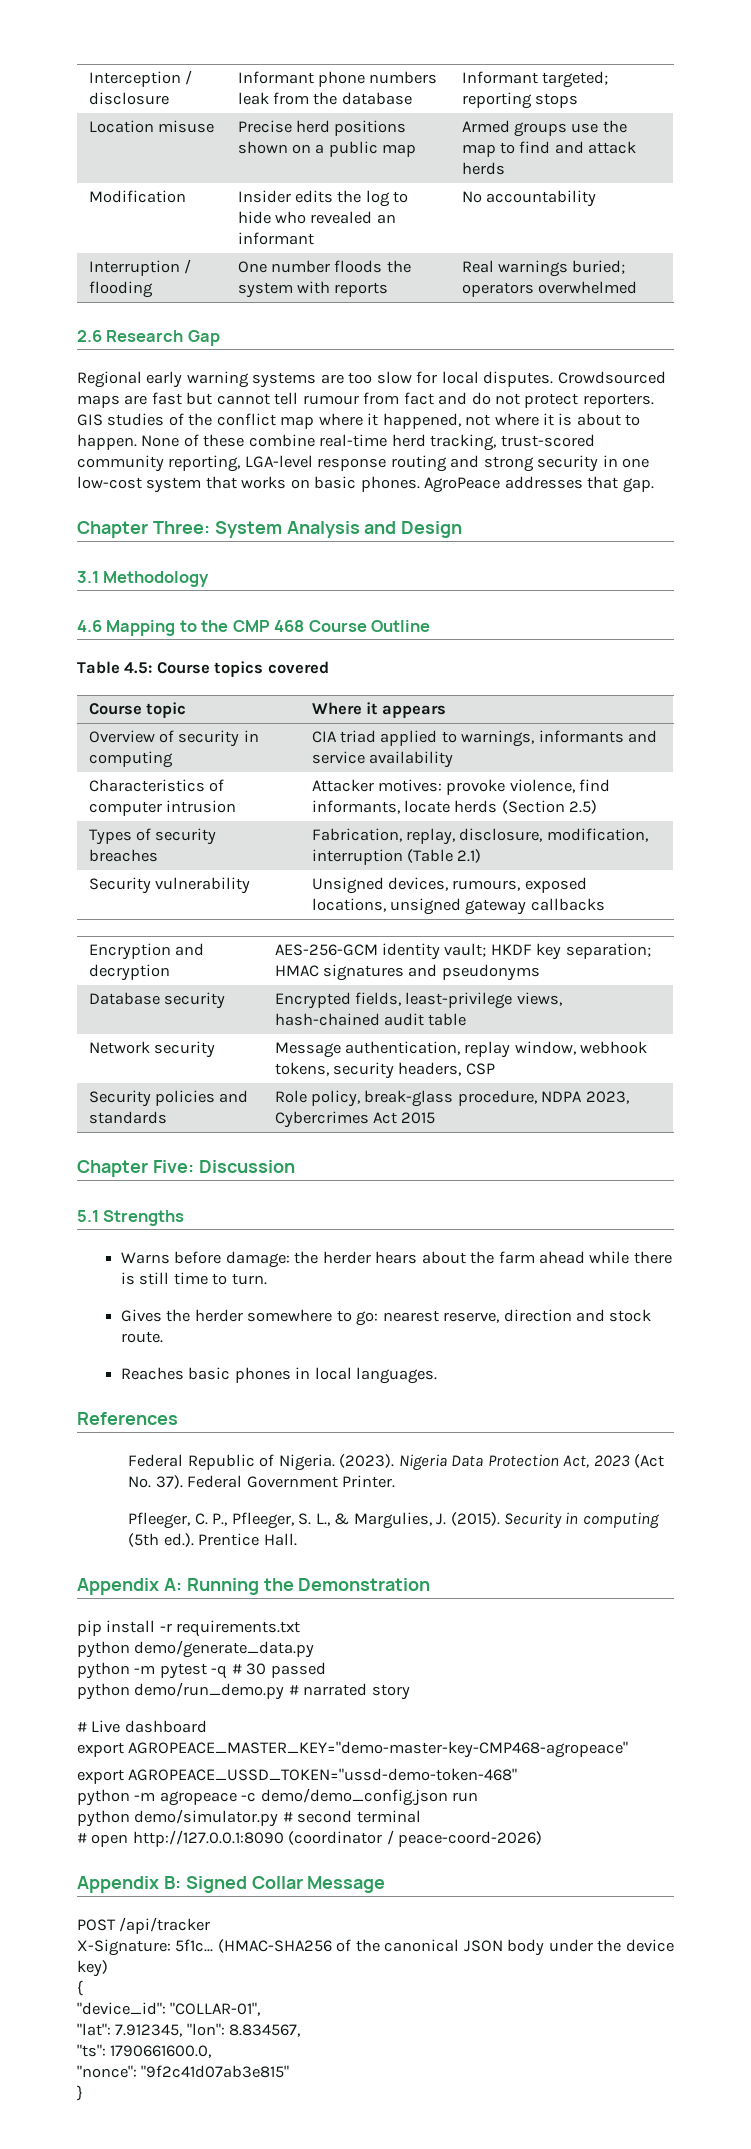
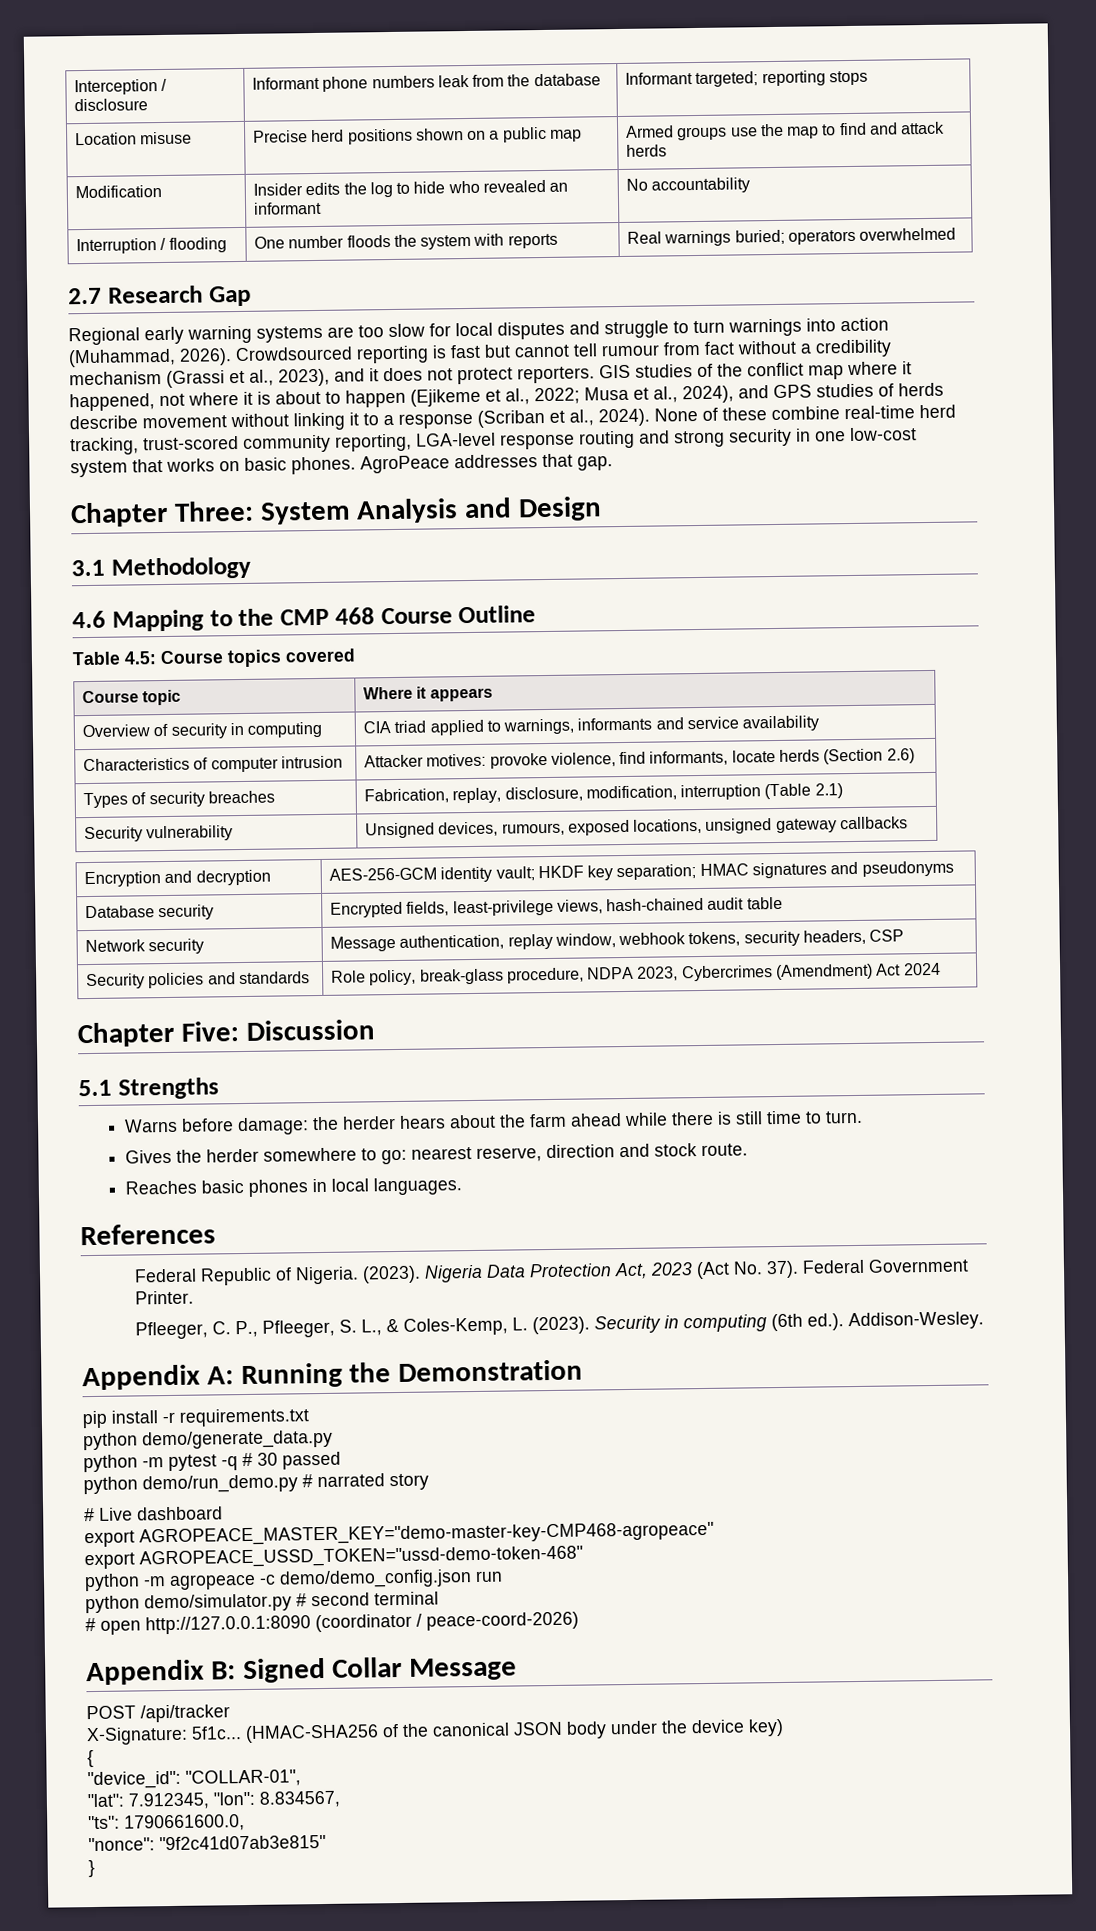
[77,330,102,342] 2.6 -> [68,287,102,305] 2.7
[483,371,666,387] [77,395,148,408] disputes. Crowdsourced maps are -> [497,317,889,340] [68,345,447,368] disputes and struggle to turn warnings into action (Muhammad, 2026). Crowdsourced reporting is
[438,392,491,405] and do -> [737,339,892,358] [69,367,423,388] without a credibility mechanism (Grassi et al., 2023), and it does
[77,434,137,450] happen. -> [345,382,944,408] [69,408,650,431] happen (Ejikeme et al., 2022; Musa et al., 2024), and GPS studies of herds describe movement without linking it to a response (Scriban et al., 2024).
[569,800,598,814] 2.5) -> [886,748,915,764] 2.6)
[372,1112,436,1124] Act 2015 -> [776,962,941,981] (Amendment) Act 2024
[353,1512,659,1529] [128,1533,297,1547] Margulies, J. (2015). Security in computing (5th ed.). Prentice Hall. -> [402,1311,984,1336] Coles-Kemp, L. (2023). Security in computing (6th ed.). Addison-Wesley.

